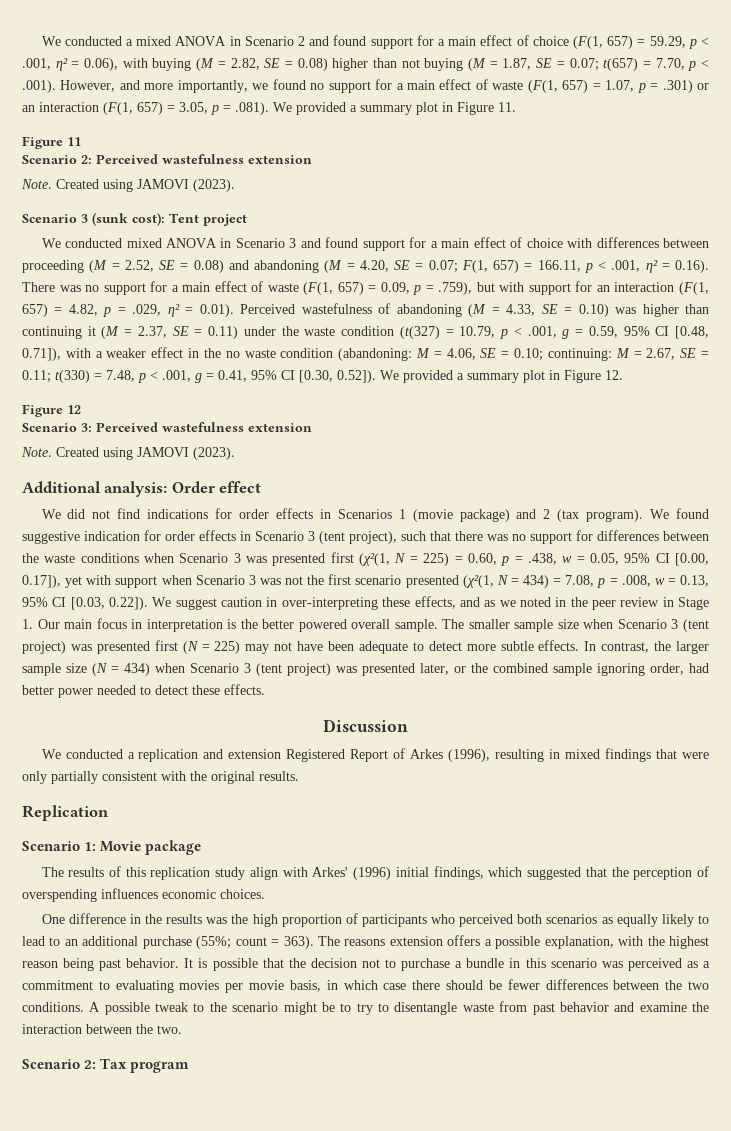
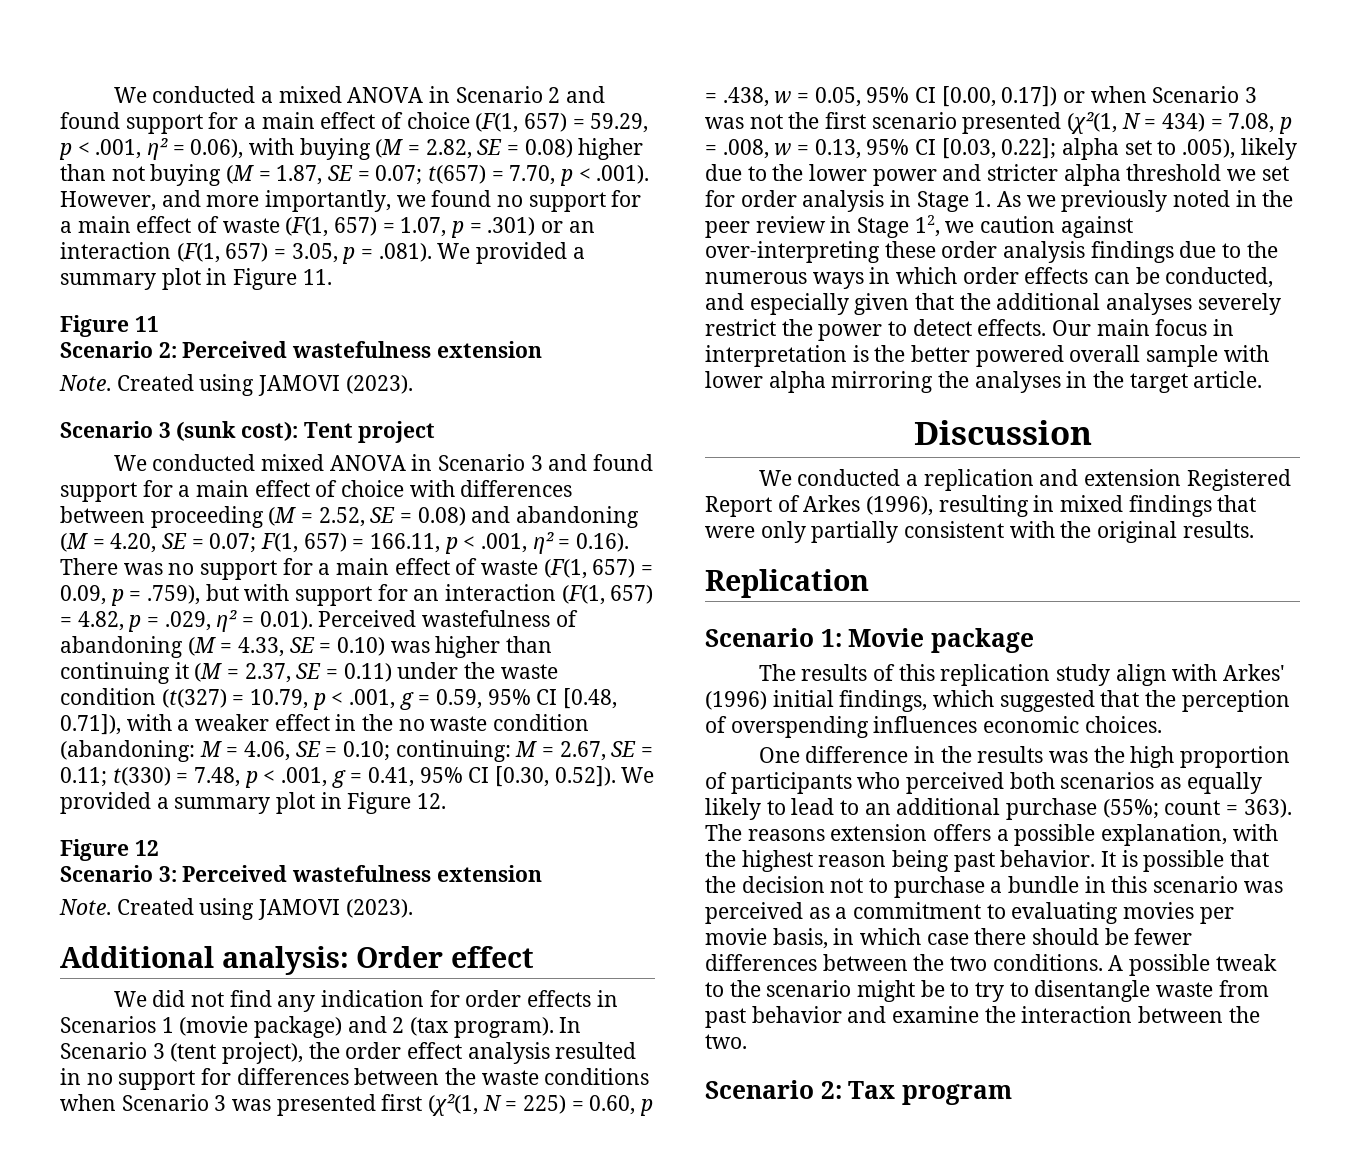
[147,509,209,519] indications -> [277,990,425,1012] any indication
[650,508,709,519] [22,530,508,544] We found suggestive indication for order effects in Scenario 3 (tent project), such that there was -> [559,1017,582,1033] [60,1042,637,1064] [60,1068,81,1085] In Scenario 3 (tent project), the order effect analysis resulted in
[22,575,158,588] 0.17]), yet with support -> [1001,86,1086,107] 0.17]) or
[109,596,516,610] 0.22]). We suggest caution in over-interpreting these effects, and as we -> [1001,138,1297,160] [705,164,1289,186] [705,190,1168,212] 0.22]; alpha set to .005), likely due to the lower power and stricter alpha threshold we set for order analysis in Stage 1. As we previously
[22,619,33,629] 1. -> [914,215,1133,238] [705,241,1278,263] [705,267,1274,289] [705,293,1281,315] [705,319,1047,341] 12, we caution against over-interpreting these order analysis findings due to the numerous ways in which order effects can be conducted, and especially given that the additional analyses severely restrict the power to detect effects.
[394,619,709,632] [22,640,709,654] [22,663,709,676] [22,684,265,698] sample. The smaller sample size when Scenario 3 (tent project) was presented first (N = 225) may not have been adequate to detect more subtle effects. In contrast, the larger sample size (N = 434) when Scenario 3 (tent project) was presented later, or the combined sample ignoring order, had better power needed to detect these effects. -> [1146,345,1269,367] [705,371,1263,393] sample with lower alpha mirroring the analyses in the target article.

